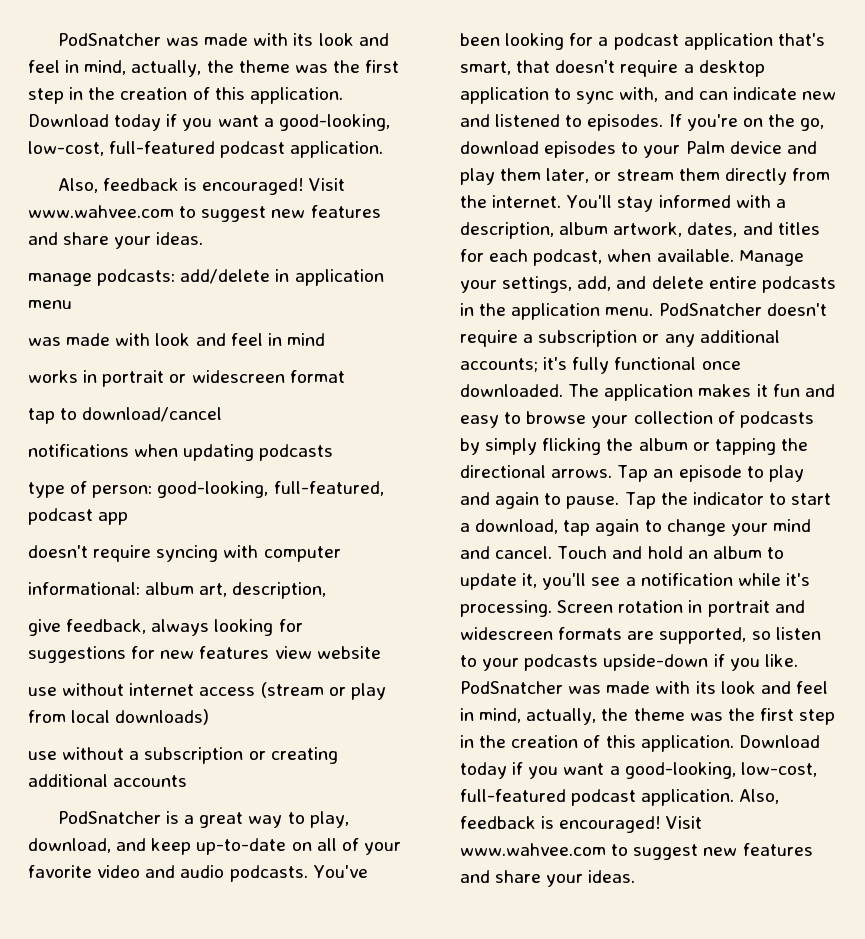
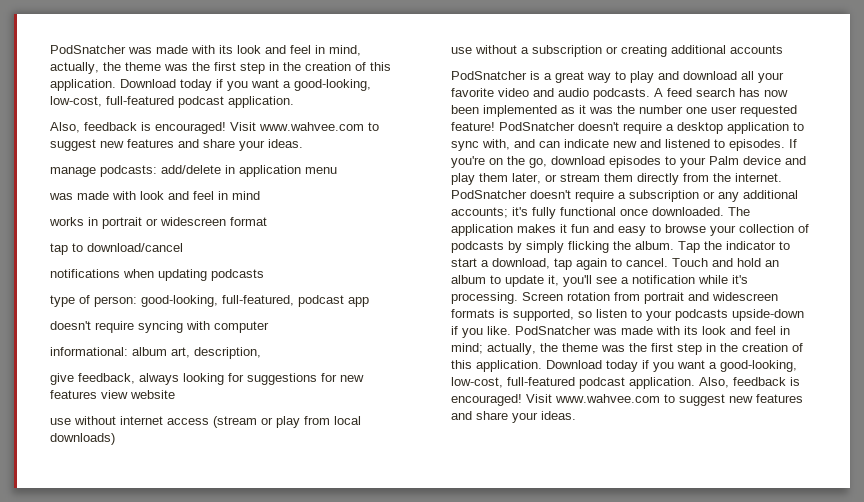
[309,811,349,828] [28,838,359,855] play, download, and keep up-to-date on all of -> [630,71,754,83] play and download all
[312,865,368,878] [460,33,825,50] [460,60,551,75] You've been looking for a podcast application that's smart, that -> [654,88,788,97] [451,105,797,117] [451,122,575,131] A feed search has now been implemented as it was the number one user requested feature! PodSnatcher
[566,195,786,212] [460,222,820,239] [460,249,804,266] [460,276,836,293] [460,303,654,320] You'll stay informed with a description, album artwork, dates, and titles for each podcast, when available. Manage your settings, add, and delete entire podcasts in the application menu. -> (782, 177) none
[638,438,808,455] [460,465,804,482] [460,492,620,509] album or tapping the directional arrows. Tap an episode to play and again to pause. -> [635,241,674,250] album.
[666,519,811,536] [460,546,490,559] change your mind and -> (622, 262) none
[688,600,703,613] in -> [614,292,640,301] from
[627,631,655,640] are -> [499,309,509,318] is
[479,708,522,723] mind, -> [451,343,483,354] mind;

